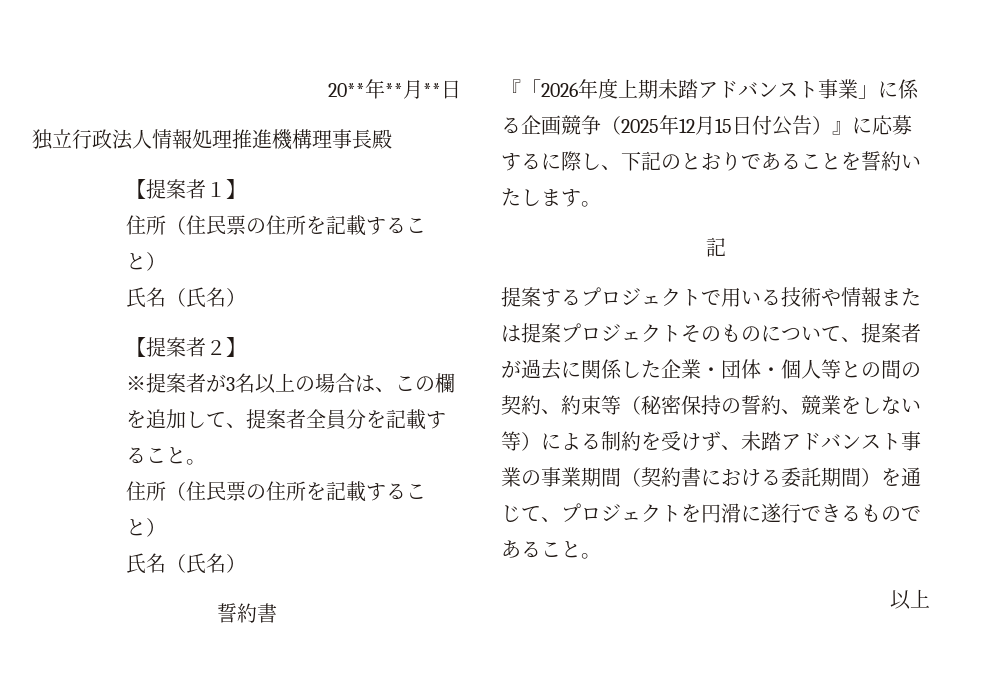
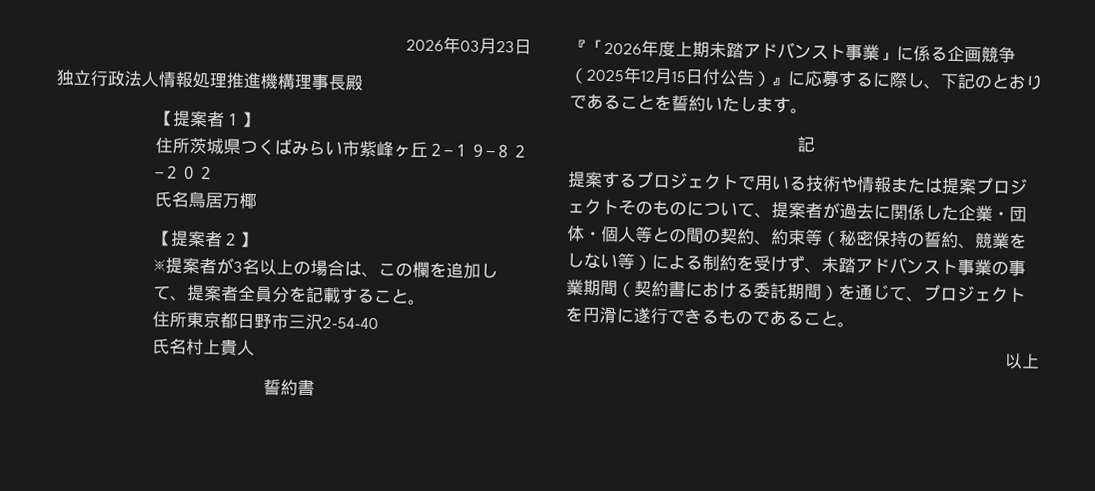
[328,79,441,99] 20**年**月** -> [406,36,515,55] 2026年03月23
[166,215,427,236] [126,252,167,271] [126,287,247,308] （住民票の住所を記載すること） // 氏名（氏名） -> [189,137,530,159] [155,165,216,180] [154,191,258,209] 茨城県つくばみらい市紫峰ヶ丘２−１９−８２−２０２ // 氏名鳥居万椰
[166,481,427,502] [126,518,167,537] [126,553,247,574] （住民票の住所を記載すること） // 氏名（氏名） -> [186,311,380,331] [152,338,256,356] 東京都日野市三沢2-54-40 // 氏名村上貴人

